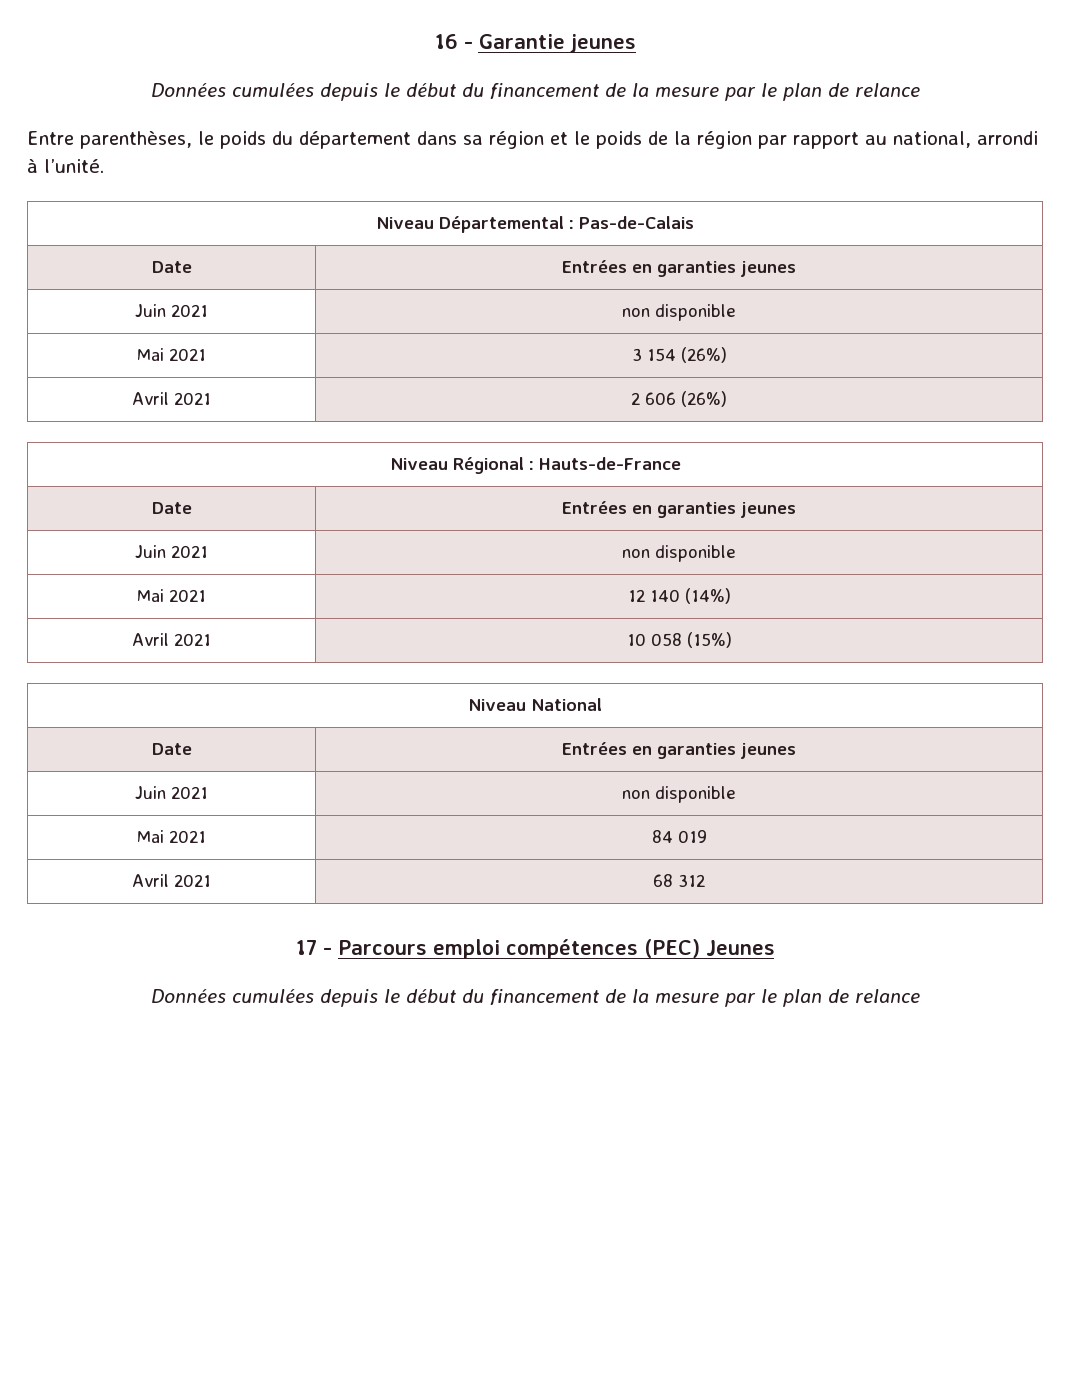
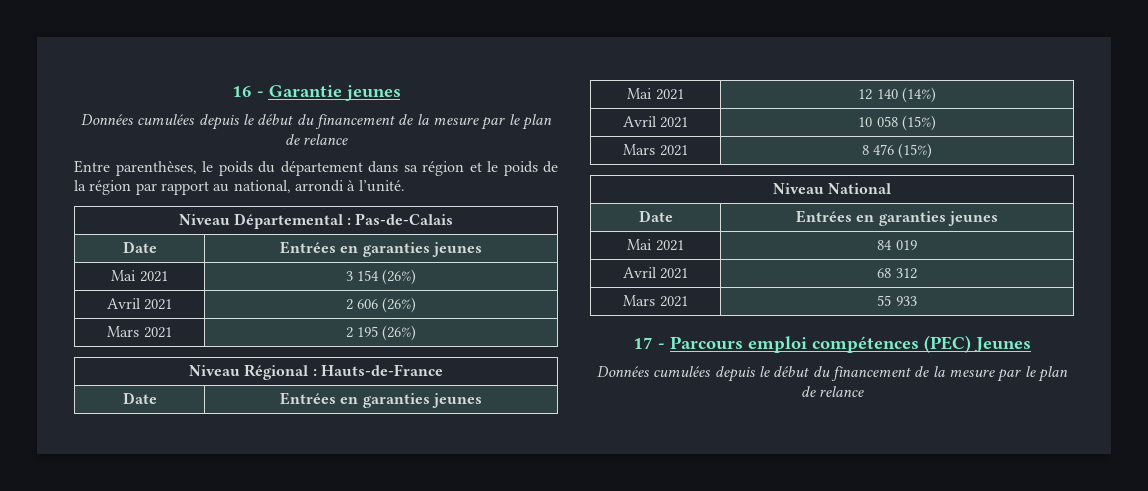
[135,304,208,317] [621,304,736,321] // Juin 2021 | non disponible -> (482, 249) none
(727, 399) none -> [107,326,172,338] [345,325,417,341] // Mars 2021 | 2 195 (26%)
[135,545,208,558] [621,545,736,562] // Juin 2021 | non disponible -> (482, 400) none
(732, 640) none -> [623,144,688,156] [861,143,933,159] // Mars 2021 | 8 476 (15%)
[135,786,208,799] [621,786,736,803] // Juin 2021 | non disponible -> (998, 218) none
(705, 880) none -> [623,295,688,307] [877,295,917,306] // Mars 2021 | 55 933

